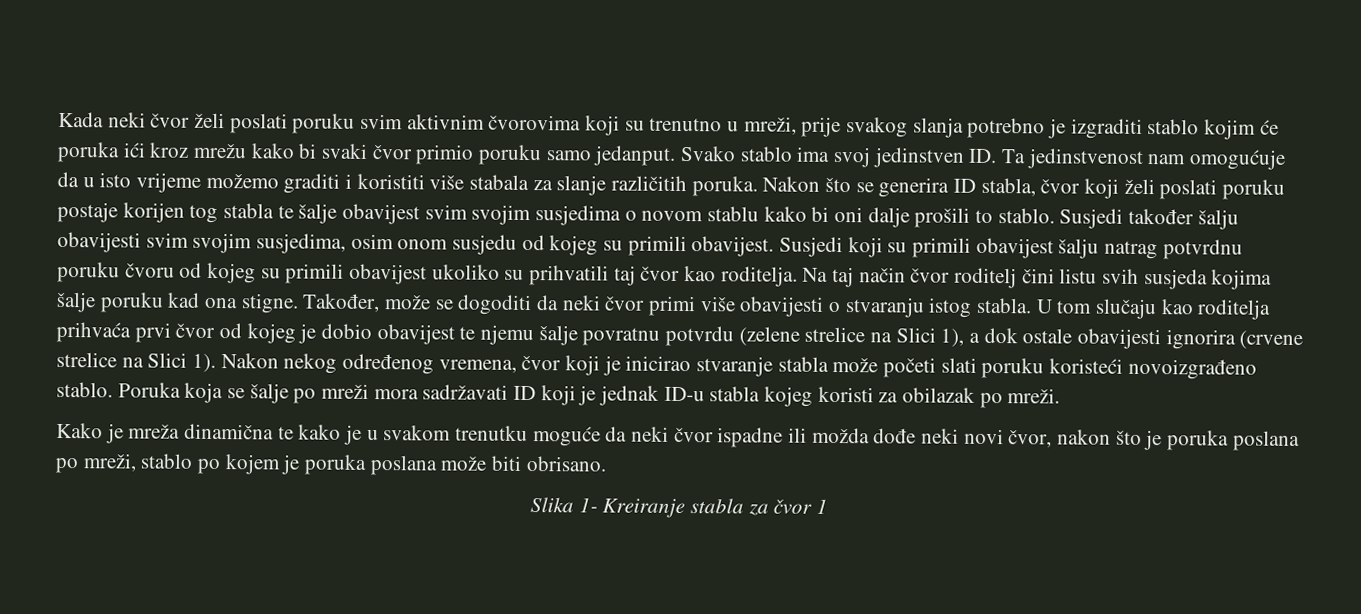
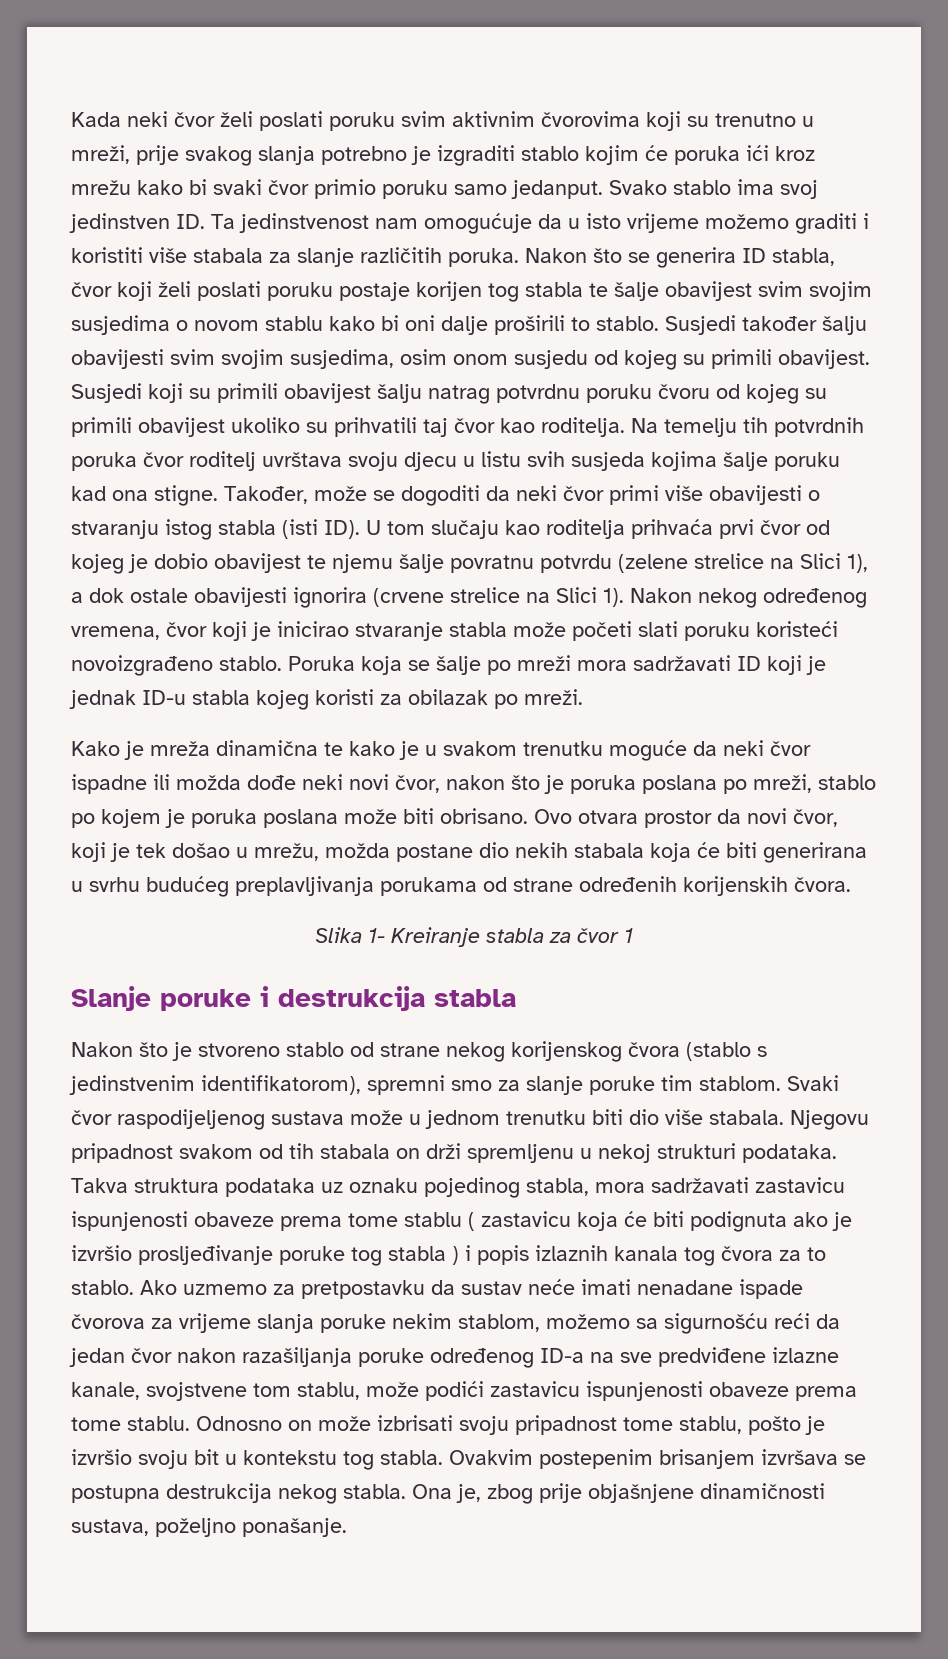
[914,207,971,228] prošili -> [494,315,565,335] proširili
[832,266,1055,289] taj način čvor roditelj čini -> [664,417,864,437] [71,451,475,471] temelju tih potvrdnih poruka čvor roditelj uvrštava svoju djecu u
[976,297,1033,314] stabla. -> [218,519,360,539] stabla (isti ID).
(607, 464) none -> [534,808,838,828] [71,842,867,863] [71,876,851,897] Ovo otvara prostor da novi čvor, koji je tek došao u mrežu, možda postane dio nekih stabala koja će biti generirana u svrhu budućeg preplavljivanja porukama od strane određenih korijenskih čvora.
(829, 506) none -> [71,986,516,1011] [71,1041,767,1062] [69,1075,839,1095] [71,1109,869,1130] [71,1143,837,1163] [71,1177,845,1198] [71,1211,852,1232] [71,1245,826,1266] [71,1279,803,1299] [71,1313,840,1334] [69,1347,839,1368] [71,1381,857,1401] [71,1415,825,1435] [71,1449,866,1470] [71,1483,825,1504] [71,1518,347,1537] // Slanje poruke i destrukcija stabla // Nakon što je stvoreno stablo od strane nekog korijenskog čvora (stablo s jedinstvenim identifikatorom), spremni smo za slanje poruke tim stablom. Svaki čvor raspodijeljenog sustava može u jednom trenutku biti dio više stabala. Njegovu pripadnost svakom od tih stabala on drži spremljenu u nekoj strukturi podataka. Takva struktura podataka uz oznaku pojedinog stabla, mora sadržavati zastavicu ispunjenosti obaveze prema tome stablu ( zastavicu koja će biti podignuta ako je izvršio prosljeđivanje poruke tog stabla ) i popis izlaznih kanala tog čvora za to stablo. Ako uzmemo za pretpostavku da sustav neće imati nenadane ispade čvorova za vrijeme slanja poruke nekim stablom, možemo sa sigurnošću reći da jedan čvor nakon razašiljanja poruke određenog ID-a na sve predviđene izlazne kanale, svojstvene tom stablu, može podići zastavicu ispunjenosti obaveze prema tome stablu. Odnosno on može izbrisati svoju pripadnost tome stablu, pošto je izvršio svoju bit u kontekstu tog stabla. Ovakvim postepenim brisanjem izvršava se postupna destrukcija nekog stabla. Ona je, zbog prije objašnjene dinamičnosti sustava, poželjno ponašanje.

